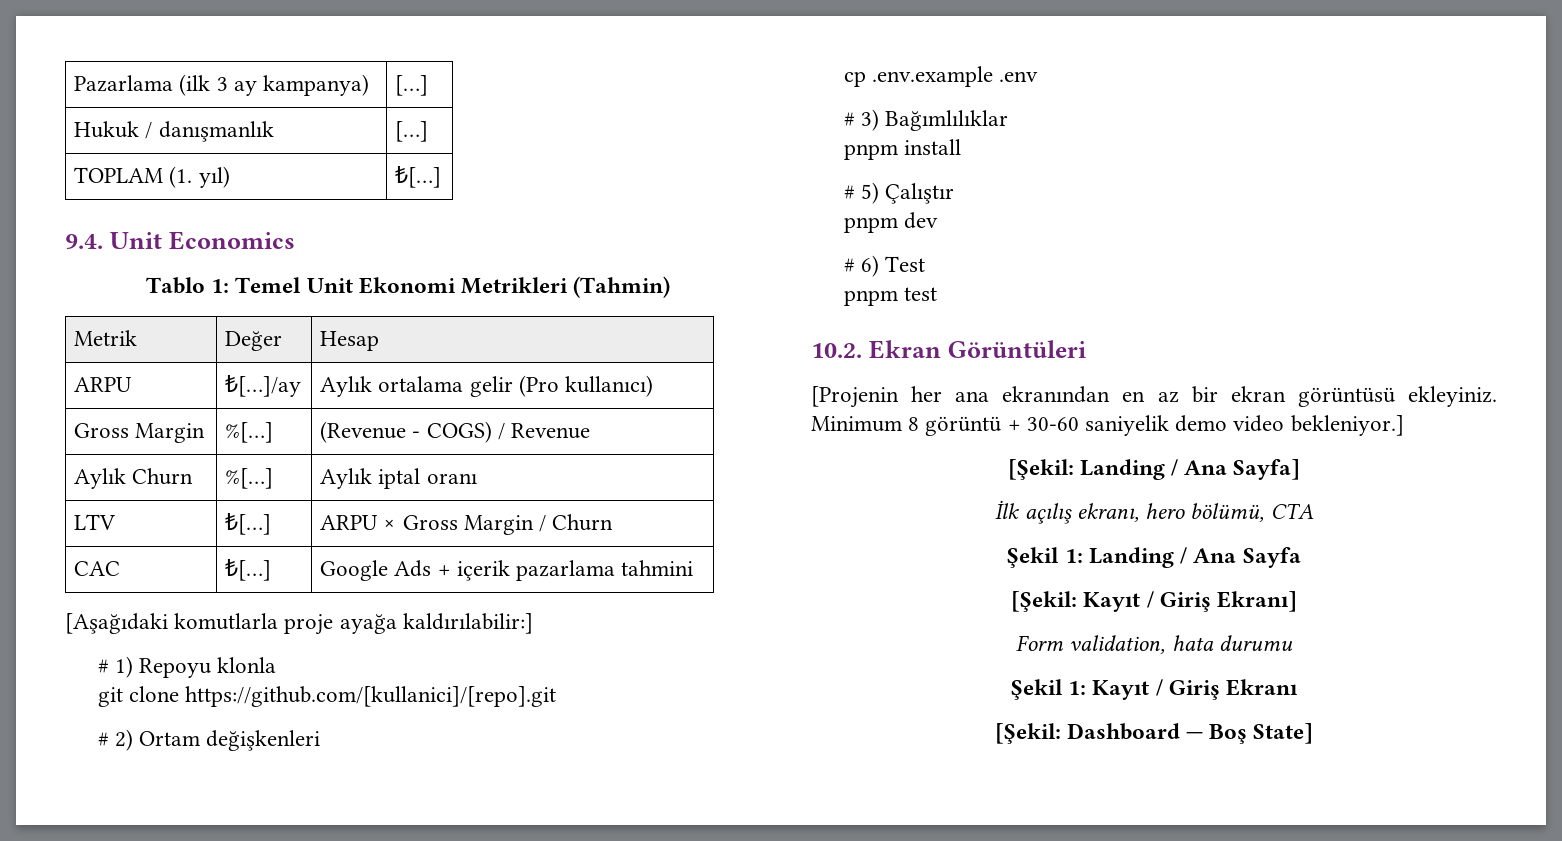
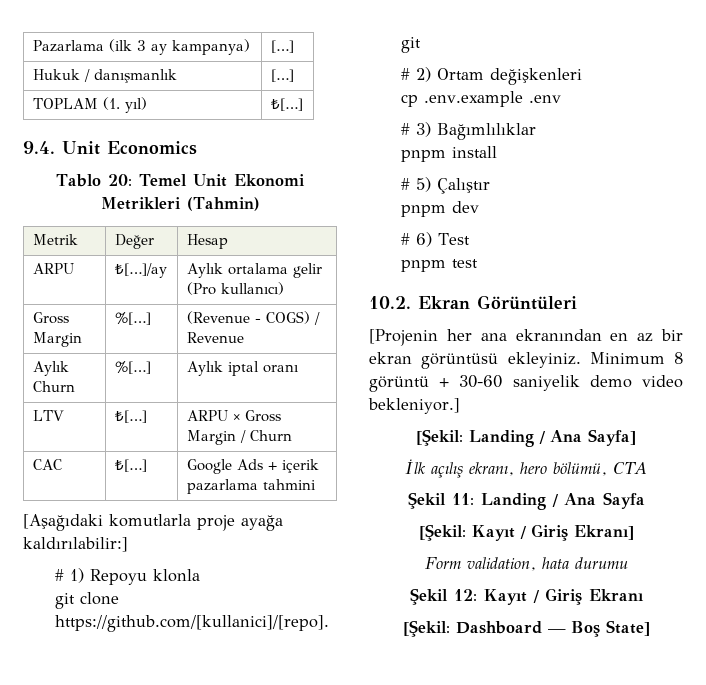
[211,279,230,293] 1: -> [107,174,132,186] 20:
[1064,549,1083,563] 1: -> [451,493,474,505] 11:
[1068,681,1087,695] 1: -> [453,589,477,601] 12:

